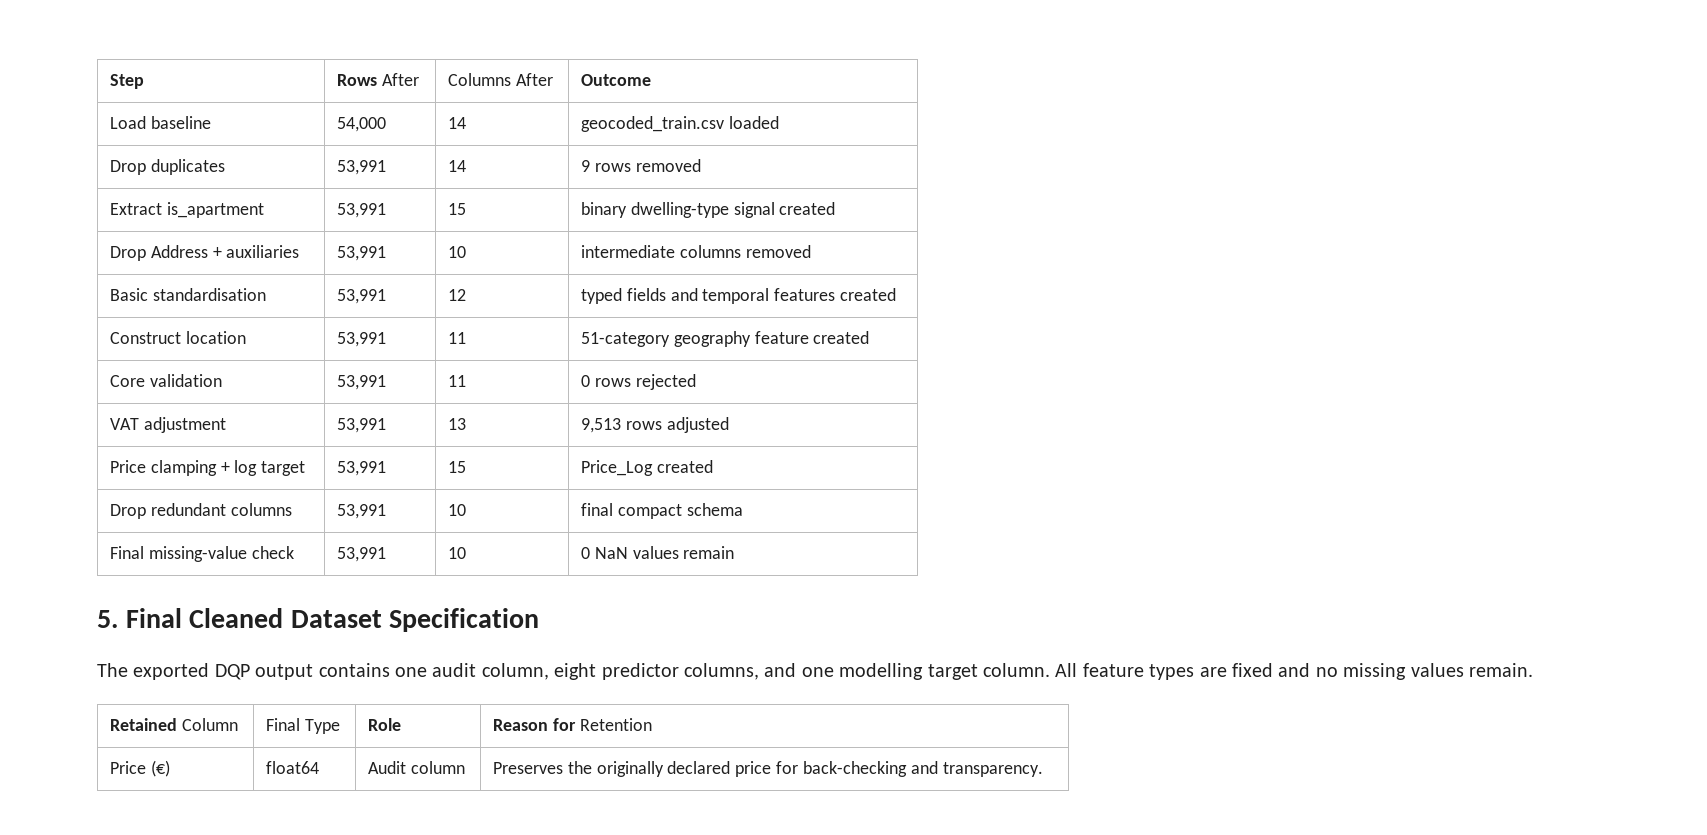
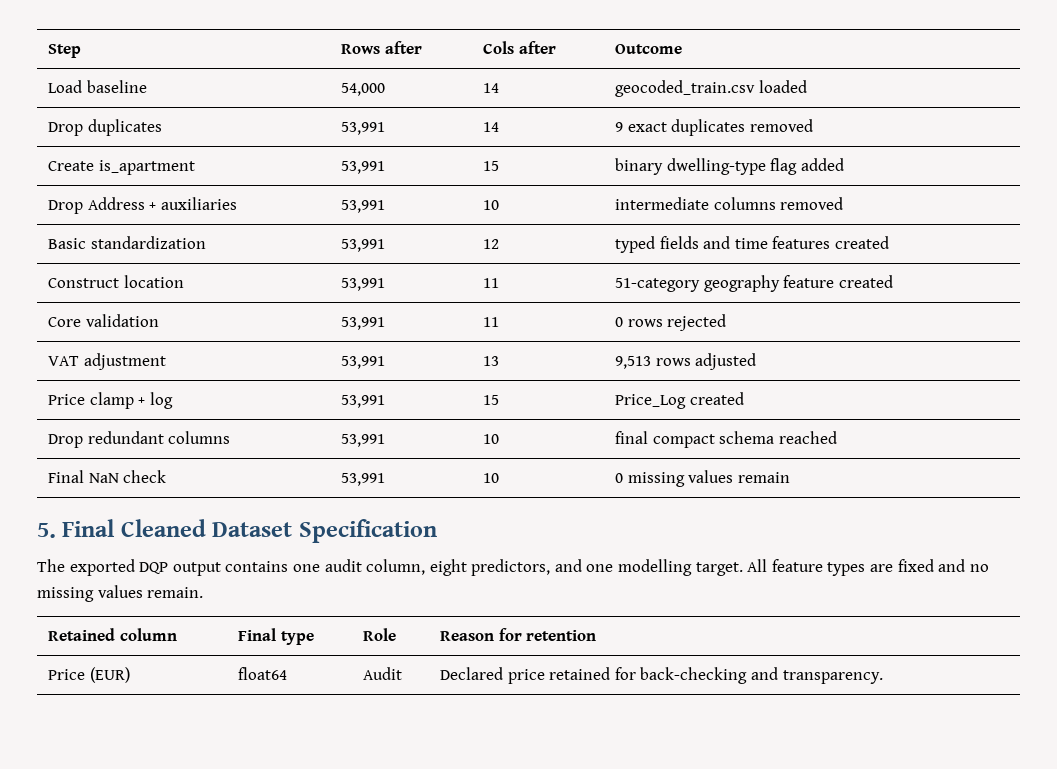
[381,73,419,86] [447,73,553,86] After | Columns After -> [384,41,422,54] [483,41,556,54] after | Cols after
[594,159,701,172] [109,203,162,215] rows removed // Extract -> [627,119,813,136] [48,161,95,171] exact duplicates removed // Create
[733,202,836,218] signal created -> [770,158,844,175] flag added
[152,288,266,301] standardisation -> [90,236,206,249] standardization
[702,288,770,304] temporal -> [734,238,768,249] time
[150,460,217,476] clamping -> [89,392,134,409] clamp
[261,461,306,476] target -> (173, 400) none
[109,546,247,562] // Final missing-value -> [778,431,837,444] [48,470,119,483] reached // Final NaN
[594,547,628,559] NaN -> [627,472,685,487] missing
[601,663,759,680] predictor columns, -> [471,559,551,576] predictors,
[927,663,1050,680] target column. -> [695,562,743,576] target.
[181,718,238,731] [265,718,340,734] Column | Final Type -> [119,628,177,641] [238,628,314,645] column | Final type
[579,718,652,731] [109,760,170,777] Retention // Price (€) -> [526,630,597,641] [48,667,130,683] retention // Price (EUR)
[410,761,465,774] [492,761,772,777] column | Preserves the originally declared price -> [440,667,611,684] | Declared price retained

